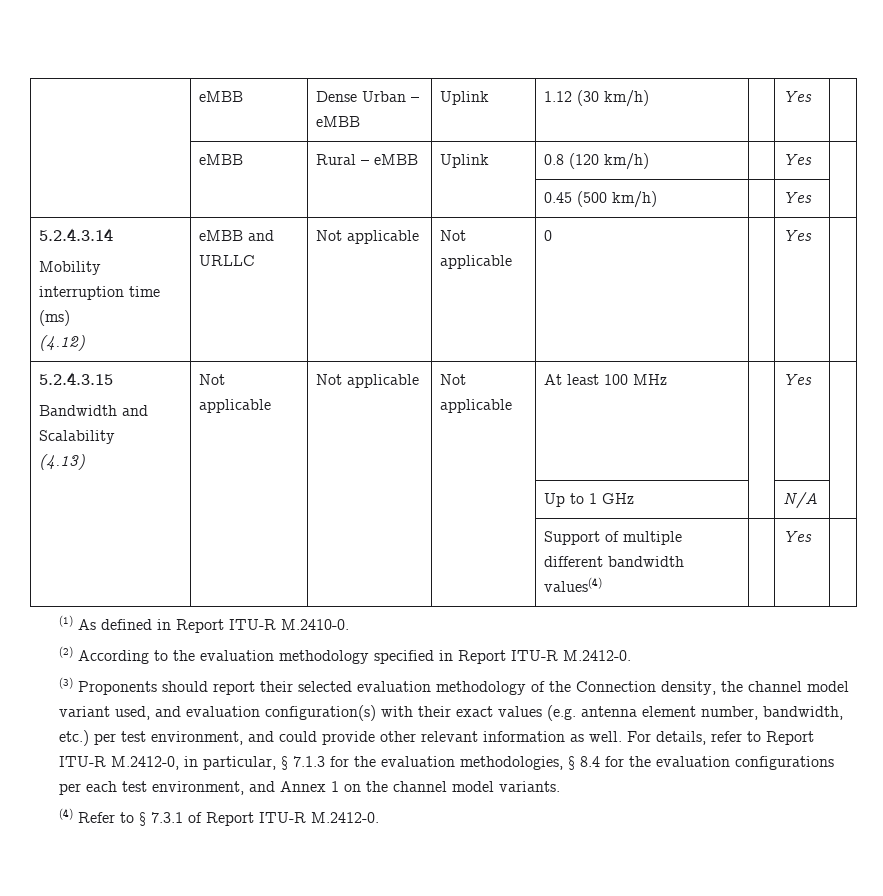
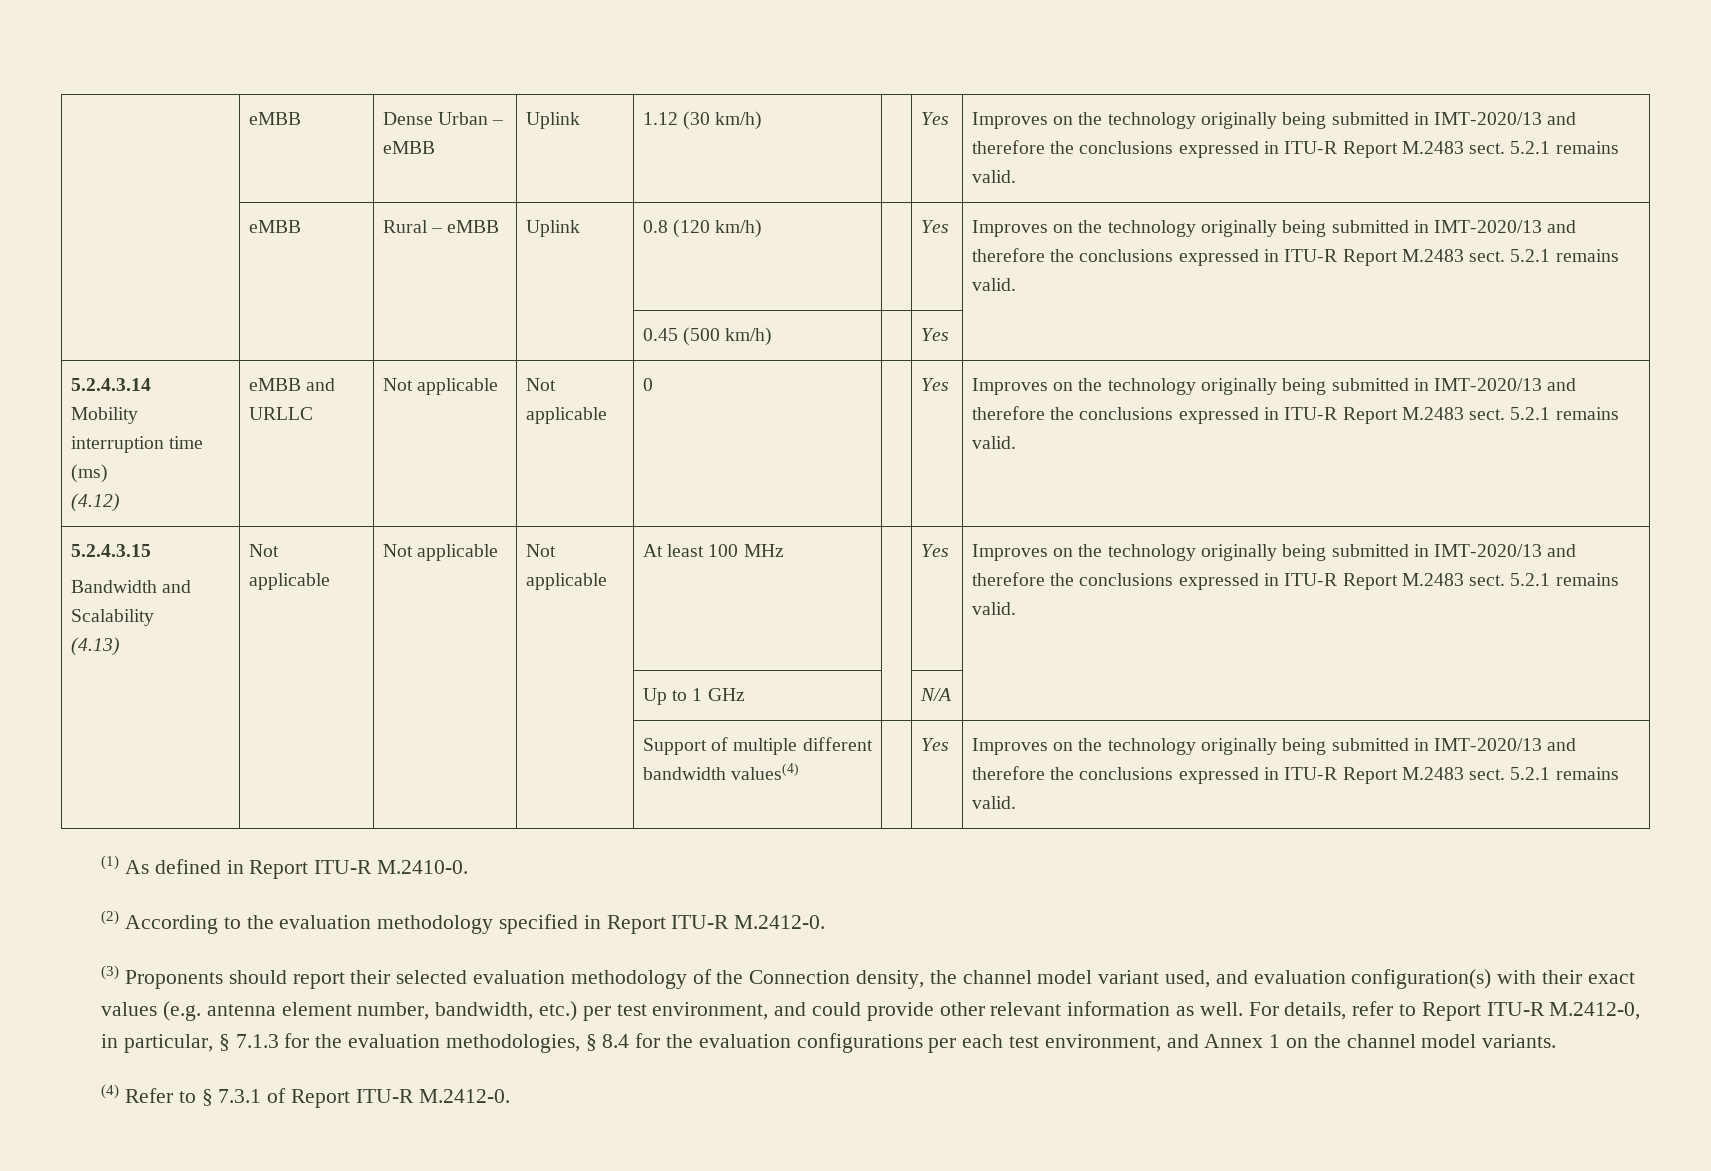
(813, 96) none -> [971,112,1577,129] [971,140,1619,158] [971,170,1016,183] Improves on the technology originally being submitted in IMT-2020/13 and therefore the conclusions expressed in ITU-R Report M.2483 sect. 5.2.1 remains valid.
(813, 159) none -> [971,220,1577,237] [971,248,1619,266] [971,278,1016,291] Improves on the technology originally being submitted in IMT-2020/13 and therefore the conclusions expressed in ITU-R Report M.2483 sect. 5.2.1 remains valid.
(813, 235) none -> [971,378,1577,395] [971,406,1619,424] [971,436,1016,449] Improves on the technology originally being submitted in IMT-2020/13 and therefore the conclusions expressed in ITU-R Report M.2483 sect. 5.2.1 remains valid.
(813, 379) none -> [971,544,1577,561] [971,572,1619,590] [971,602,1016,615] Improves on the technology originally being submitted in IMT-2020/13 and therefore the conclusions expressed in ITU-R Report M.2483 sect. 5.2.1 remains valid.
(813, 536) none -> [971,738,1577,755] [971,766,1619,784] [971,796,1016,809] Improves on the technology originally being submitted in IMT-2020/13 and therefore the conclusions expressed in ITU-R Report M.2483 sect. 5.2.1 remains valid.

